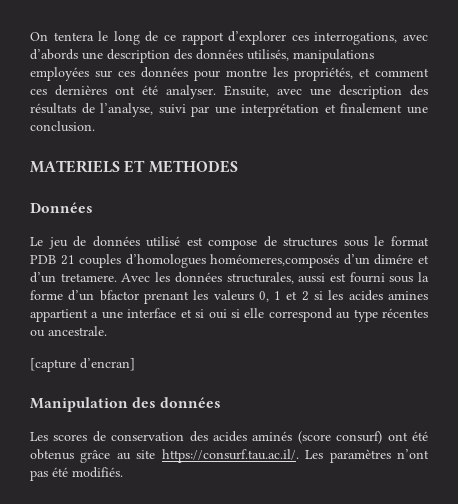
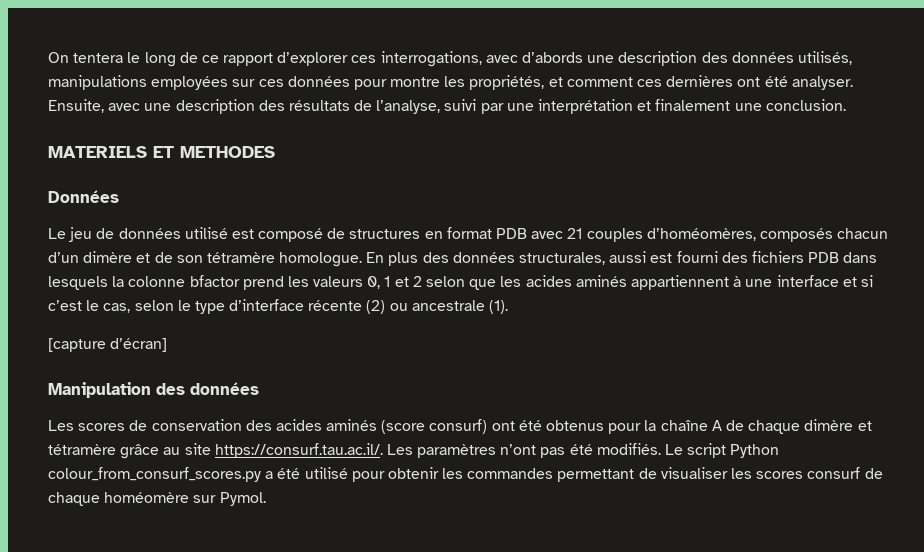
[208,239,258,250] compose -> [258,228,324,242] composé
[343,236,385,247] sous le -> [424,231,443,239] en
(56, 259) none -> [531,231,564,239] avec
[125,254,429,268] [30,272,171,283] d’homologues homéomeres,composés d’un dimére et d’un tretamere. Avec les -> [646,228,889,242] [48,251,449,267] d’homéomères, composés chacun d’un dimère et de son tétramère homologue. En plus des
[389,272,429,283] [30,290,189,304] sous la forme d’un bfactor prenant -> [721,251,878,263] [48,275,284,290] des fichiers PDB dans lesquels la colonne bfactor prend
[314,290,429,301] [30,308,428,322] [30,326,107,337] si les acides amines appartient a une interface et si oui si elle correspond au type récentes ou ancestrale. -> [426,275,873,290] [48,299,509,314] selon que les acides aminés appartiennent à une interface et si c’est le cas, selon le type d’interface récente (2) ou ancestrale (1).
[80,358,135,371] d’encran] -> [110,338,168,352] d’écran]
(74, 454) none -> [608,419,872,434] [48,444,116,455] pour la chaîne A de chaque dimère et tétramère
(123, 472) none -> [665,443,780,458] [48,467,883,482] [48,492,266,506] Le script Python colour_from_consurf_scores.py a été utilisé pour obtenir les commandes permettant de visualiser les scores consurf de chaque homéomère sur Pymol.

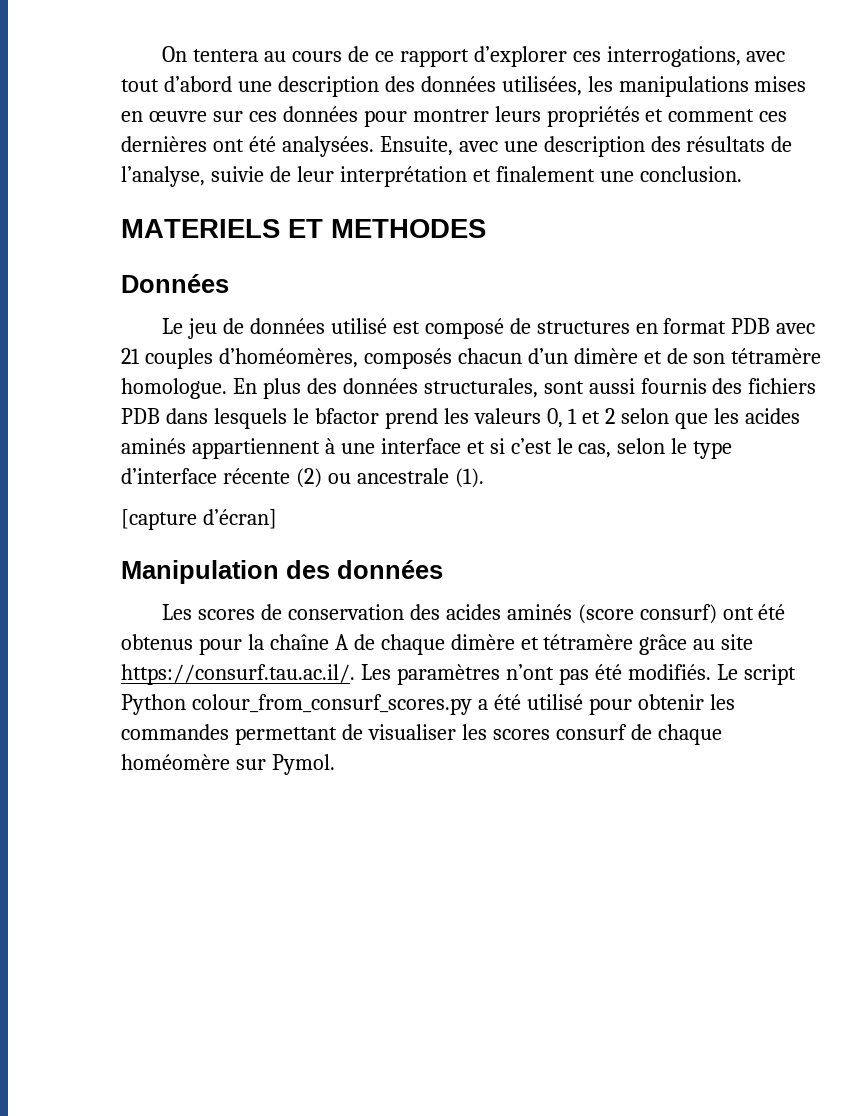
[127,52,176,67] le long -> [263,51,342,62] au cours
[522,52,584,63] d’abords -> [121,76,232,92] tout d’abord
[797,51,852,65] [48,75,229,90] utilisés, manipulations employées -> [501,76,807,97] [121,111,207,122] utilisées, les manipulations mises en œuvre
[390,75,545,90] montre les propriétés, -> [412,106,640,127] montrer leurs propriétés
[791,76,853,90] analyser. -> [281,136,374,157] analysées.
[444,99,534,114] suivi par une -> [210,166,334,182] suivie de leur
[609,251,718,263] aussi est fourni -> [543,378,707,394] sont aussi fournis
[112,276,186,287] la colonne -> [292,408,309,424] le

